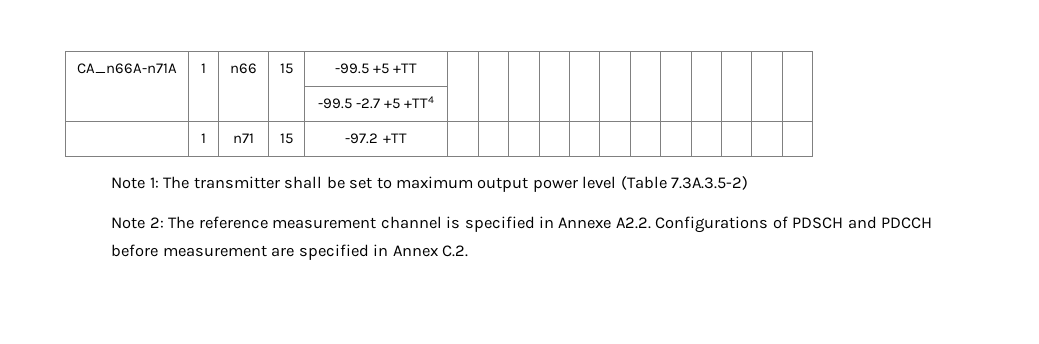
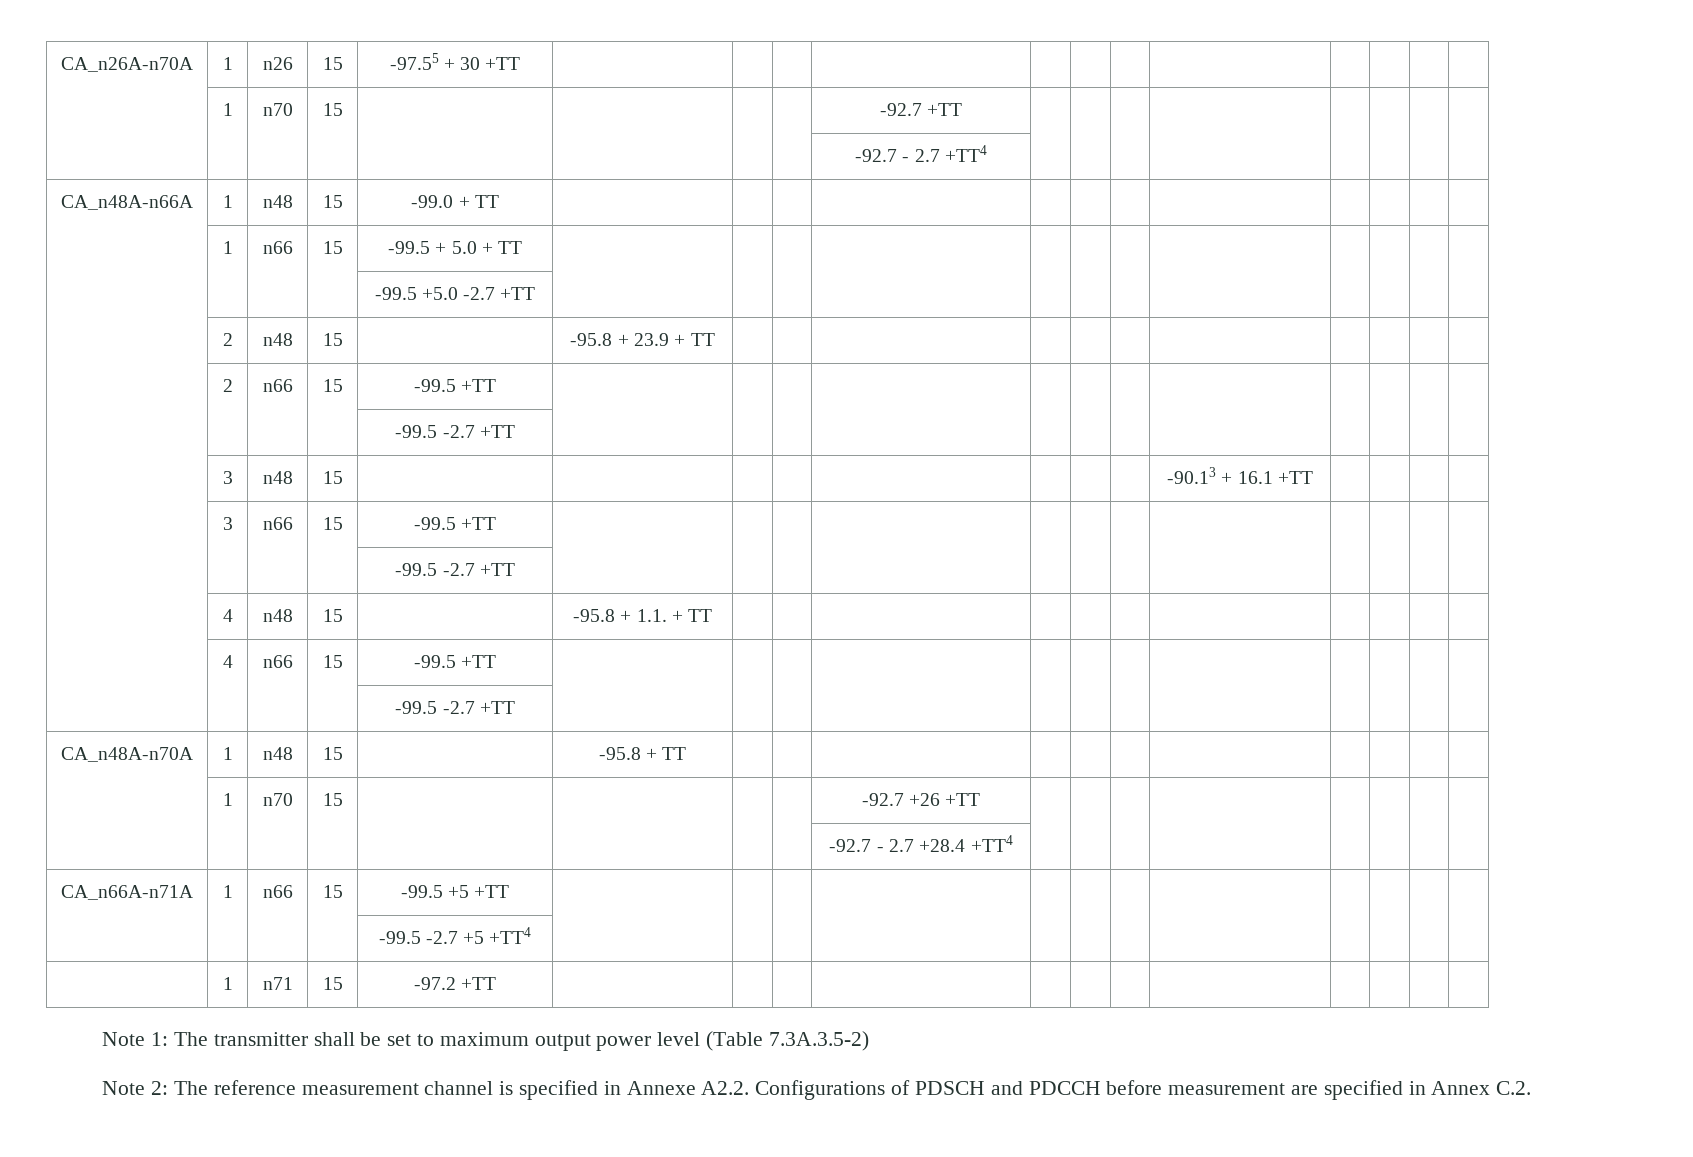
(77, 68) none -> [60,57,193,72] [222,57,233,70] [262,57,293,70] [322,57,343,70] [389,53,521,70] [222,103,233,116] [262,103,293,116] [322,103,343,116] [879,103,963,116] [855,145,987,162] [60,195,193,210] [222,195,233,208] [262,195,293,208] [322,195,343,208] [411,195,499,208] [222,241,233,254] [262,241,293,254] [322,241,343,254] [387,241,523,254] [374,287,536,300] [222,333,233,346] [262,333,293,346] [322,333,343,346] [570,333,715,346] [222,379,233,392] [262,379,293,392] [322,379,343,392] [413,379,497,392] [395,425,515,438] [222,471,233,484] [262,471,293,484] [322,471,343,484] [1167,467,1313,484] [222,517,233,530] [262,517,293,530] [322,517,343,530] [413,517,497,530] [395,563,515,576] [222,609,233,622] [262,609,293,622] [322,609,343,622] [572,609,713,622] [222,655,233,668] [262,655,293,668] [322,655,343,668] [413,655,497,668] [395,701,515,714] [60,747,193,762] [222,747,233,760] [262,747,293,760] [322,747,343,760] [598,747,687,760] [222,793,233,806] [262,793,293,806] [322,793,343,806] [861,793,981,806] [829,835,1013,852] CA_n26A-n70A | 1 | n26 | 15 | -97.55 + 30 +TT | | | | | | | | | | | | // | 1 | n70 | 15 | | | | | -92.7 +TT | | | | | | | | // | | | | | | | | -92.7 - 2.7 +TT4 | | | | | | | | // CA_n48A-n66A | 1 | n48 | 15 | -99.0 + TT | | | | | | | | | | | | // | 1 | n66 | 15 | -99.5 + 5.0 + TT | | | | | | | | | | | | // | | | | -99.5 +5.0 -2.7 +TT | | | | | | | | | | | | // | 2 | n48 | 15 | | -95.8 + 23.9 + TT | | | | | | | | | | | // | 2 | n66 | 15 | -99.5 +TT | | | | | | | | | | | | // | | | | -99.5 -2.7 +TT | | | | | | | | | | | | // | 3 | n48 | 15 | | | | | | | | | -90.13 + 16.1 +TT | | | | // | 3 | n66 | 15 | -99.5 +TT | | | | | | | | | | | | // | | | | -99.5 -2.7 +TT | | | | | | | | | | | | // | 4 | n48 | 15 | | -95.8 + 1.1. + TT | | | | | | | | | | | // | 4 | n66 | 15 | -99.5 +TT | | | | | | | | | | | | // | | | | -99.5 -2.7 +TT | | | | | | | | | | | | // CA_n48A-n70A | 1 | n48 | 15 | | -95.8 + TT | | | | | | | | | | | // | 1 | n70 | 15 | | | | | -92.7 +26 +TT | | | | | | | | // | | | | | | | | -92.7 - 2.7 +28.4 +TT4 | | | | | | | | //

